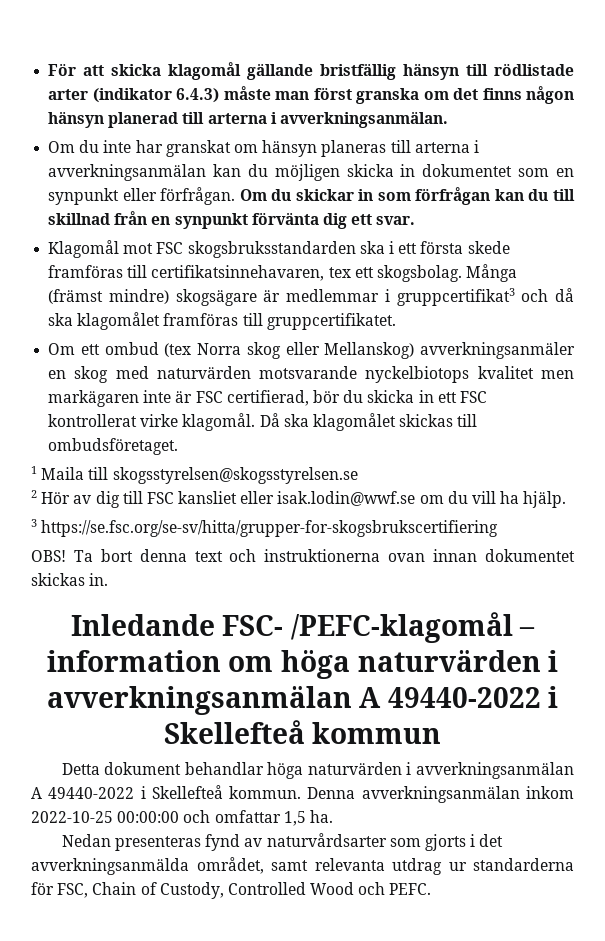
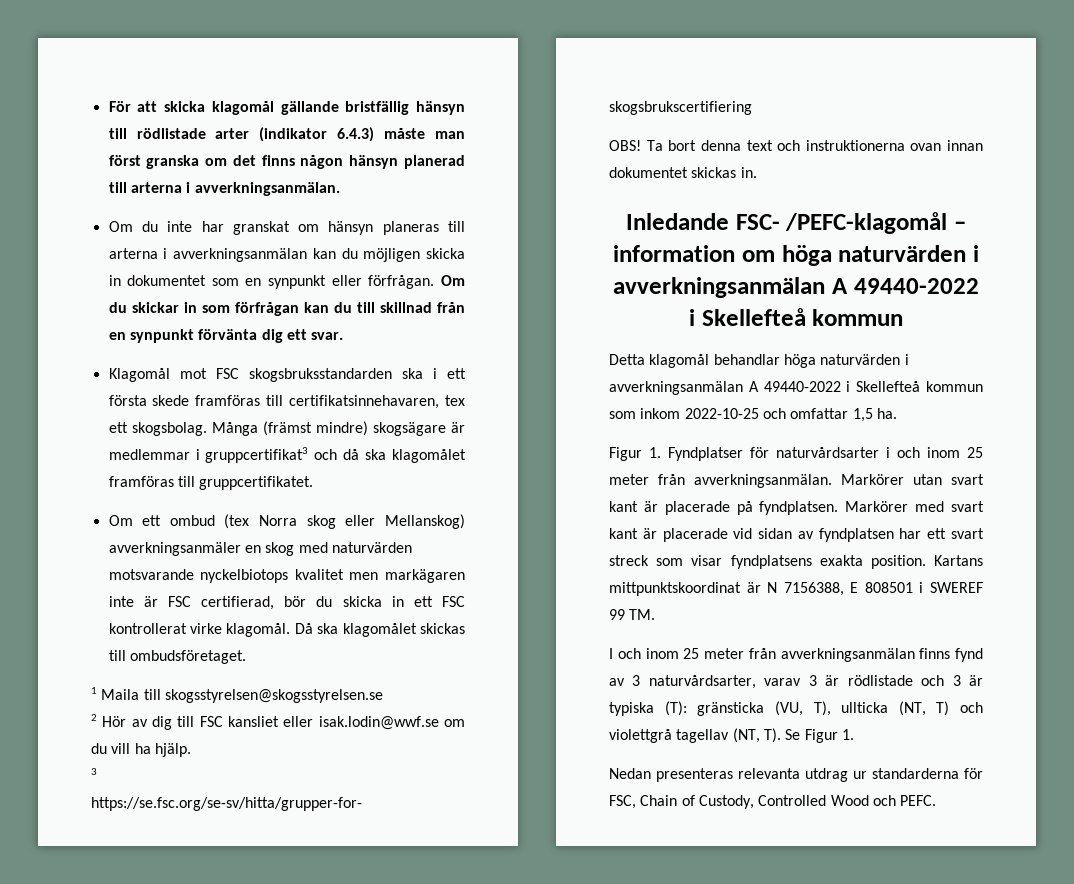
[104,762,182,775] dokument -> [649,354,710,368] klagomål
[229,786,520,803] kommun. Denna avverkningsanmälan -> [926,381,983,392] [609,411,636,419] kommun som
[117,811,180,823] 00:00:00 -> (759, 413) none
[61,833,504,851] [31,857,308,875] Nedan presenteras fynd av naturvårdsarter som gjorts i det avverkningsanmälda området, samt -> [609,447,983,461] [609,474,984,488] [609,501,984,515] [609,528,984,542] [609,555,983,569] [609,582,983,596] [609,609,656,620] [609,648,983,662] [609,675,984,689] [609,701,983,716] [609,728,854,743] [609,768,733,782] Figur 1. Fyndplatser för naturvårdsarter i och inom 25 meter från avverkningsanmälan. Markörer utan svart kant är placerade på fyndplatsen. Markörer med svart kant är placerade vid sidan av fyndplatsen har ett svart streck som visar fyndplatsens exakta position. Kartans mittpunktskoordinat är N 7156388, E 808501 i SWEREF 99 TM. // I och inom 25 meter från avverkningsanmälan finns fynd av 3 naturvårdsarter, varav 3 är rödlistade och 3 är typiska (T): gränsticka (VU, T), ullticka (NT, T) och violettgrå tagellav (NT, T). Se Figur 1. // Nedan presenteras

